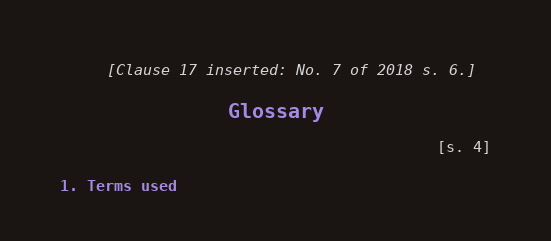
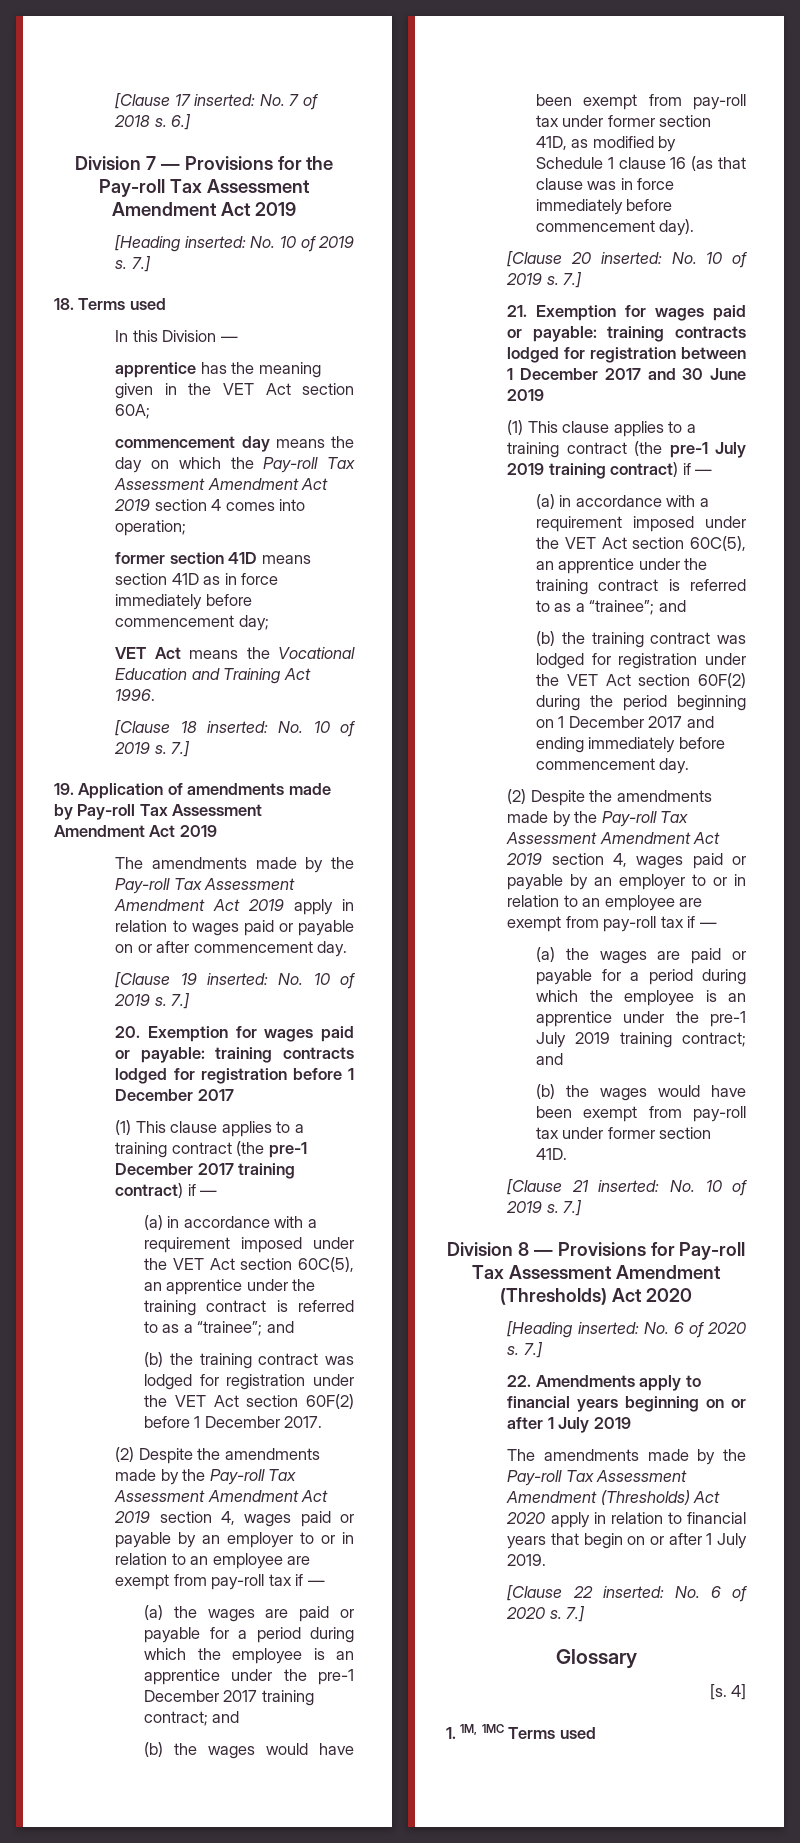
(476, 70) none -> [74,156,334,170] [99,179,310,197] [112,202,296,216] [115,235,354,252] [115,256,151,272] [54,298,166,310] [115,330,238,342] [115,362,321,378] [115,383,354,399] [115,404,151,419] [115,436,354,452] [115,457,355,473] [114,478,329,490] [114,499,306,511] [115,520,187,536] [115,552,311,564] [115,573,279,585] [115,594,252,610] [115,615,269,631] [115,647,355,659] [115,668,311,684] [115,689,156,701] [115,720,356,737] [114,741,191,757] [54,783,331,799] [54,804,263,820] [54,825,217,837] [115,857,355,873] [115,878,296,894] [114,899,355,915] [115,920,354,936] [115,941,348,957] [115,972,356,989] [114,993,191,1009] [115,1026,355,1042] [115,1047,354,1063] [115,1068,355,1084] [115,1089,234,1101] [115,1120,304,1137] [115,1141,307,1158] [115,1163,296,1179] [115,1183,218,1198] [144,1215,317,1230] [144,1237,354,1253] [144,1257,354,1272] [144,1279,316,1295] [144,1300,354,1316] [144,1321,294,1336] [144,1352,354,1369] [144,1374,354,1390] [144,1394,354,1409] [144,1416,323,1428] [115,1447,320,1464] [115,1469,297,1485] [114,1490,329,1502] [114,1511,355,1527] [115,1532,355,1548] [115,1553,311,1569] [115,1574,325,1590] [144,1605,355,1622] [144,1627,354,1643] [144,1648,354,1664] [144,1669,354,1685] [144,1690,314,1706] [144,1711,240,1726] [144,1742,354,1759] [536,94,746,110] [536,115,712,127] [536,136,677,152] [536,156,746,171] [536,178,675,190] [536,199,673,215] [536,219,695,236] [507,251,747,268] [506,272,583,288] [507,305,746,321] [507,326,746,342] [507,347,746,363] [507,368,746,380] [507,389,545,401] [507,420,696,437] [507,441,746,458] [507,462,713,479] [536,494,709,509] [536,516,746,532] [536,536,746,551] [536,558,708,574] [536,579,746,595] [536,600,686,615] [536,631,746,648] [536,653,746,669] [536,673,746,688] [536,695,746,711] [536,716,714,728] [536,737,725,753] [536,758,690,774] [507,789,712,806] [507,811,689,827] [506,832,721,844] [506,853,746,869] [507,874,746,890] [507,895,703,911] [507,916,717,932] [536,947,746,964] [536,969,746,985] [536,990,746,1006] [536,1011,746,1027] [536,1032,746,1048] [536,1053,563,1065] [536,1084,746,1101] [536,1106,746,1122] [536,1127,712,1139] [536,1148,567,1160] [507,1179,747,1196] [506,1200,583,1216] [446,1242,746,1260] [472,1265,721,1279] [500,1288,692,1305] [507,1321,747,1338] [507,1342,543,1358] [507,1375,701,1391] [507,1396,746,1412] [507,1417,631,1433] [507,1449,746,1465] [507,1470,688,1486] [506,1490,721,1505] [506,1512,746,1528] [507,1533,747,1549] [507,1554,547,1566] [507,1585,747,1602] [506,1606,586,1622] // Division 7 — Provisions for the Pay-roll Tax Assessment Amendment Act 2019 // [Heading inserted: No. 10 of 2019 s. 7.] // 18. Terms used // In this Division — // apprentice has the meaning given in the VET Act section 60A; // commencement day means the day on which the Pay-roll Tax Assessment Amendment Act 2019 section 4 comes into operation; // former section 41D means section 41D as in force immediately before commencement day; // VET Act means the Vocational Education and Training Act 1996. // [Clause 18 inserted: No. 10 of 2019 s. 7.] // 19. Application of amendments made by Pay-roll Tax Assessment Amendment Act 2019 // The amendments made by the Pay-roll Tax Assessment Amendment Act 2019 apply in relation to wages paid or payable on or after commencement day. // [Clause 19 inserted: No. 10 of 2019 s. 7.] // 20. Exemption for wages paid or payable: training contracts lodged for registration before 1 December 2017 // (1) This clause applies to a training contract (the pre-1 December 2017 training contract) if — // (a) in accordance with a requirement imposed under the VET Act section 60C(5), an apprentice under the training contract is referred to as a “trainee”; and // (b) the training contract was lodged for registration under the VET Act section 60F(2) before 1 December 2017. // (2) Despite the amendments made by the Pay-roll Tax Assessment Amendment Act 2019 section 4, wages paid or payable by an employer to or in relation to an employee are exempt from pay-roll tax if — // (a) the wages are paid or payable for a period during which the employee is an apprentice under the pre-1 December 2017 training contract; and // (b) the wages would have been exempt from pay-roll tax under former section 41D, as modified by Schedule 1 clause 16 (as that clause was in force immediately before commencement day). // [Clause 20 inserted: No. 10 of 2019 s. 7.] // 21. Exemption for wages paid or payable: training contracts lodged for registration between 1 December 2017 and 30 June 2019 // (1) This clause applies to a training contract (the pre-1 July 2019 training contract) if — // (a) in accordance with a requirement imposed under the VET Act section 60C(5), an apprentice under the training contract is referred to as a “trainee”; and // (b) the training contract was lodged for registration under the VET Act section 60F(2) during the period beginning on 1 December 2017 and ending immediately before commencement day. // (2) Despite the amendments made by the Pay-roll Tax Assessment Amendment Act 2019 section 4, wages paid or payable by an employer to or in relation to an employee are exempt from pay-roll tax if — // (a) the wages are paid or payable for a period during which the employee is an apprentice under the pre-1 July 2019 training contract; and // (b) the wages would have been exempt from pay-roll tax under former section 41D. // [Clause 21 inserted: No. 10 of 2019 s. 7.] // Division 8 — Provisions for Pay-roll Tax Assessment Amendment (Thresholds) Act 2020 // [Heading inserted: No. 6 of 2020 s. 7.] // 22. Amendments apply to financial years beginning on or after 1 July 2019 // The amendments made by the Pay-roll Tax Assessment Amendment (Thresholds) Act 2020 apply in relation to financial years that begin on or after 1 July 2019. // [Clause 22 inserted: No. 6 of 2020 s. 7.]
(78, 185) none -> [460,1724,504,1735] 1M, 1MC

